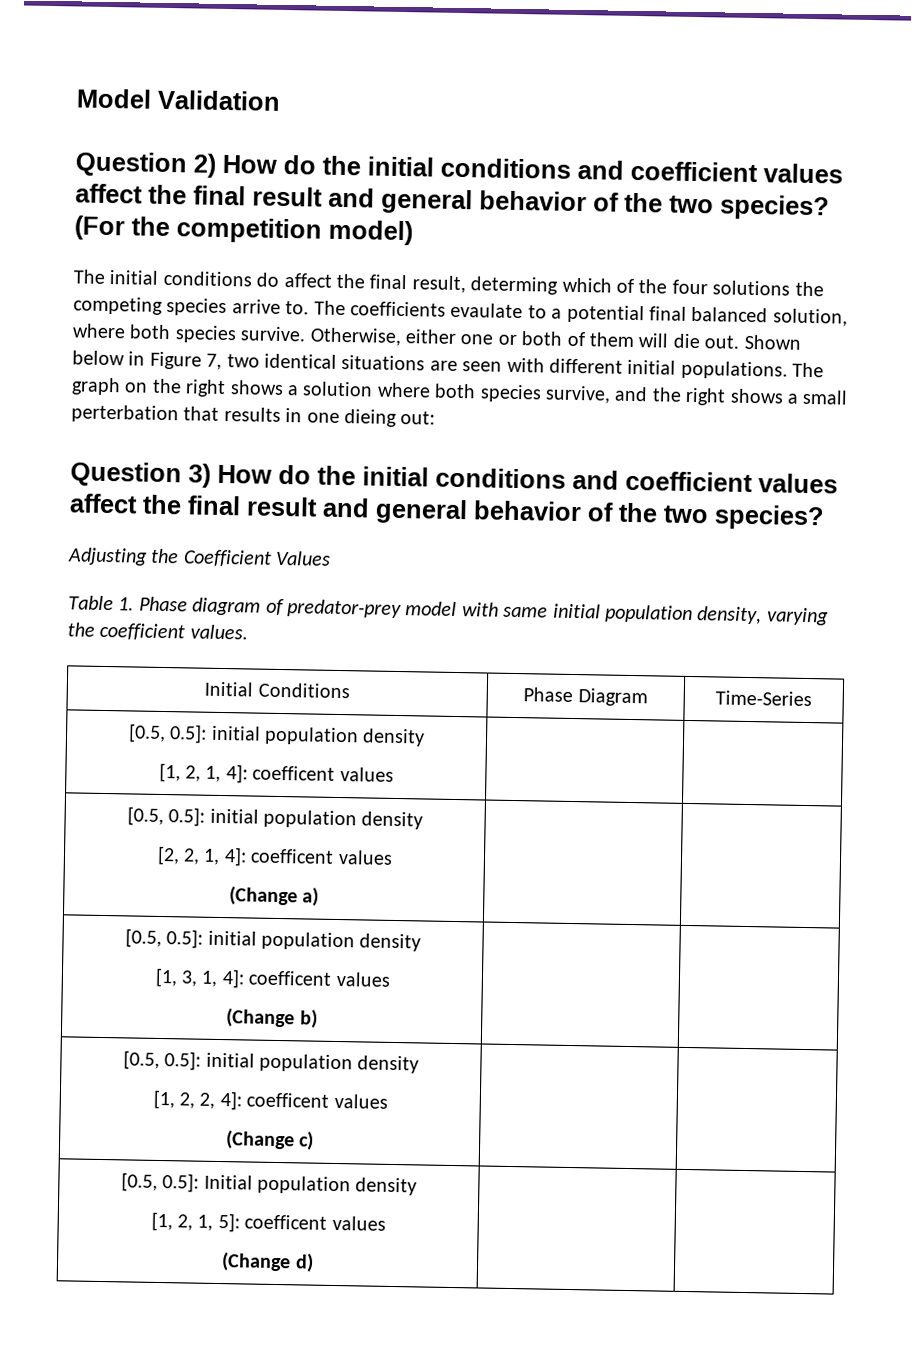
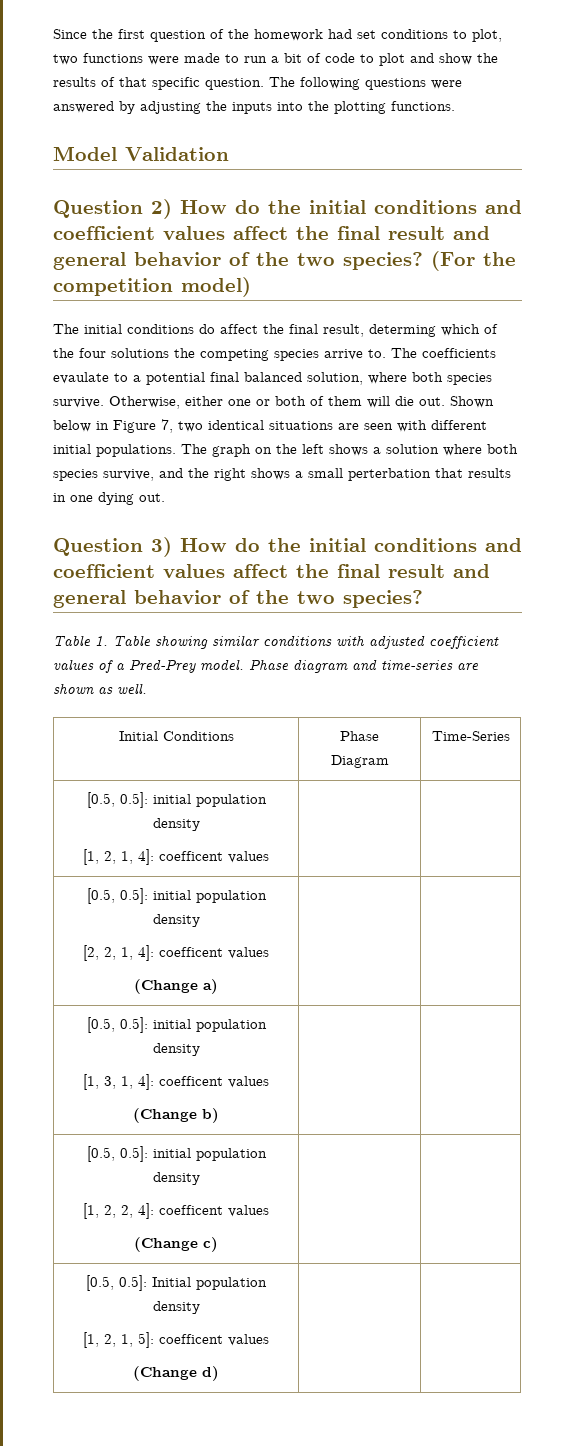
(76, 98) none -> [53,29,502,42] [53,53,498,66] [53,77,462,90] [53,101,455,114] Since the first question of the homework had set conditions to plot, two functions were made to run a bit of code to plot and show the results of that specific question. The following questions were answered by adjusting the inputs into the plotting functions. //
[185,379,227,398] right -> [302,444,324,454] left
[344,409,436,427] dieing out: -> [98,492,165,505] dying out.
[67,547,332,567] [68,595,829,626] [67,622,248,641] Adjusting the Coefficient Values // Table 1. Phase diagram of predator-prey model with same initial population density, varying the coefficient values. -> [53,635,499,649] [53,659,479,673] [53,683,147,695] Table 1. Table showing similar conditions with adjusted coefficient values of a Pred-Prey model. Phase diagram and time-series are shown as well.

